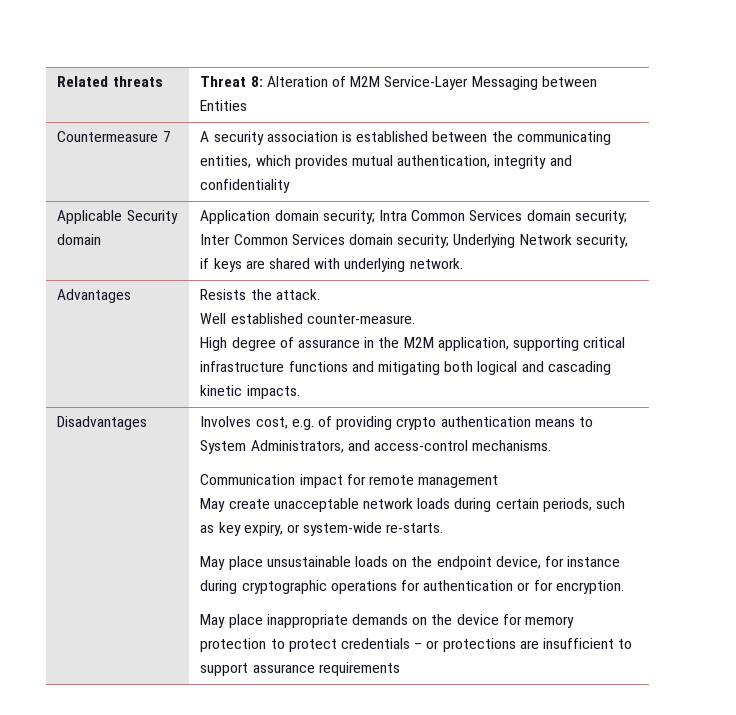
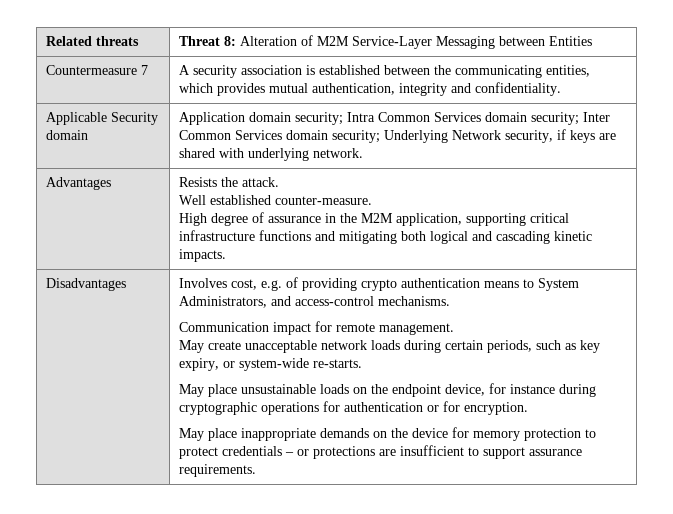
[200,179,291,193] confidentiality -> [474,82,561,96] confidentiality.
[418,475,499,488] management -> [378,323,454,335] management.
[318,662,400,676] requirements -> [178,464,256,477] requirements.

